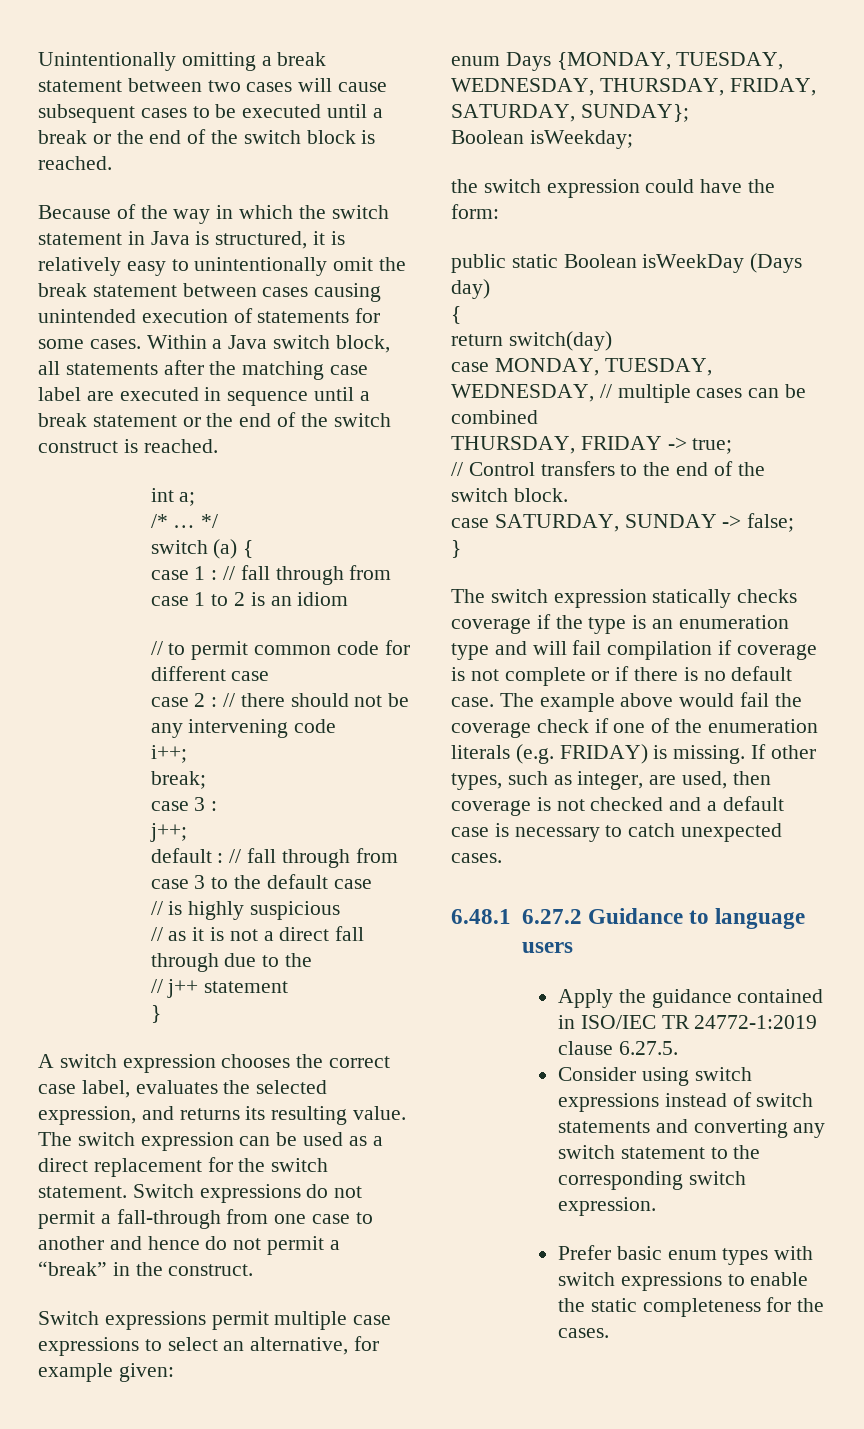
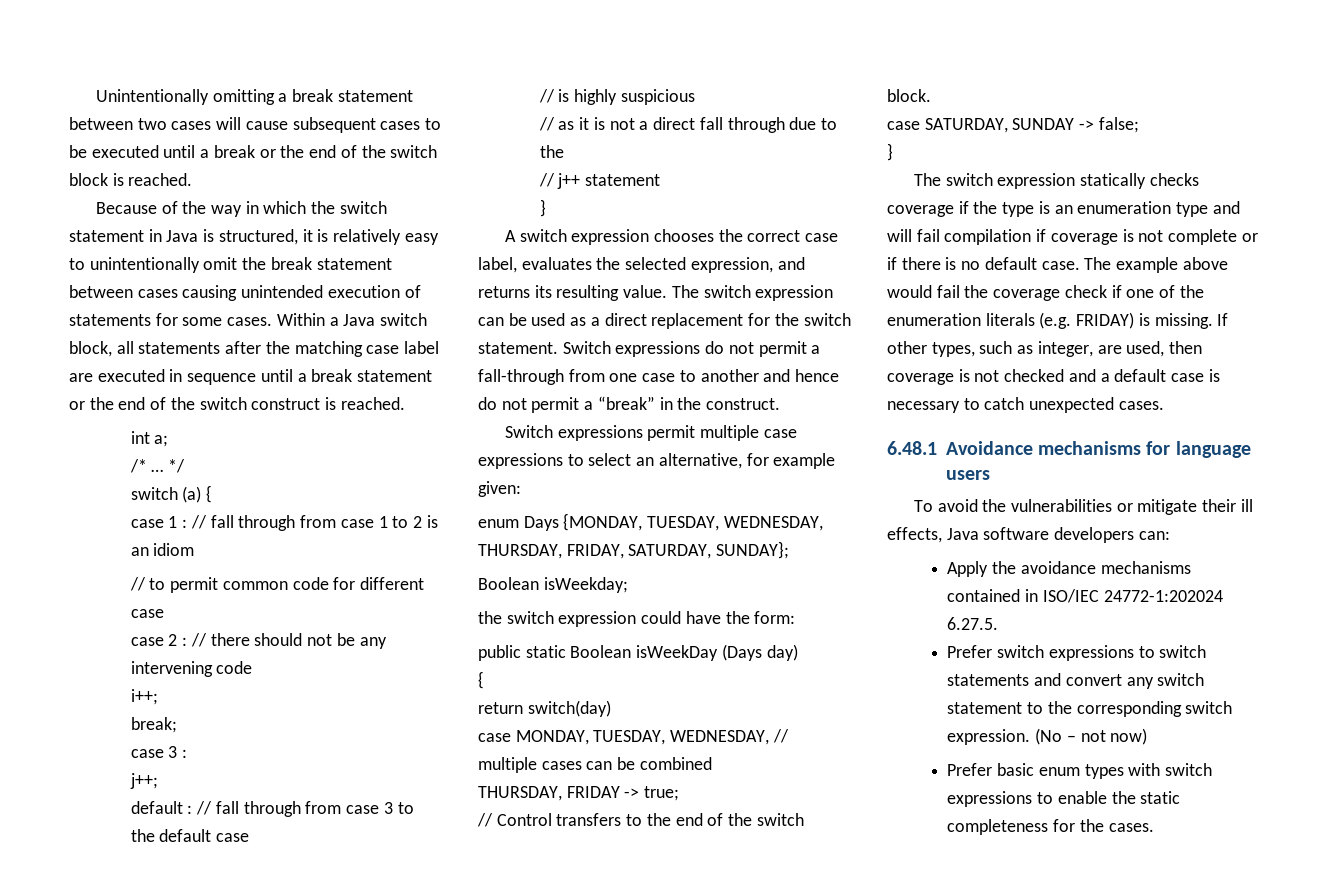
[521,908,710,924] 6.27.2 Guidance to -> [945,441,1171,455] Avoidance mechanisms for
(573, 947) none -> [913,499,1253,515] [887,527,1170,543] // To avoid the vulnerabilities or mitigate their ill effects, Java software developers can:
[651,989,732,1008] guidance -> [1020,561,1191,574] avoidance mechanisms
[661,1015,818,1029] [557,1041,678,1055] [557,1067,752,1086] [557,1092,752,1112] TR 24772-1:2019 clause 6.27.5. // Consider using switch expressions instead of -> [1103,590,1223,602] [947,617,999,630] [947,645,1155,661] 24772-1:202024 6.27.5. // Prefer switch expressions to
[693,1119,788,1138] converting -> [1065,674,1122,686] convert
(656, 1206) none -> [1035,728,1148,745] (No – not now)

